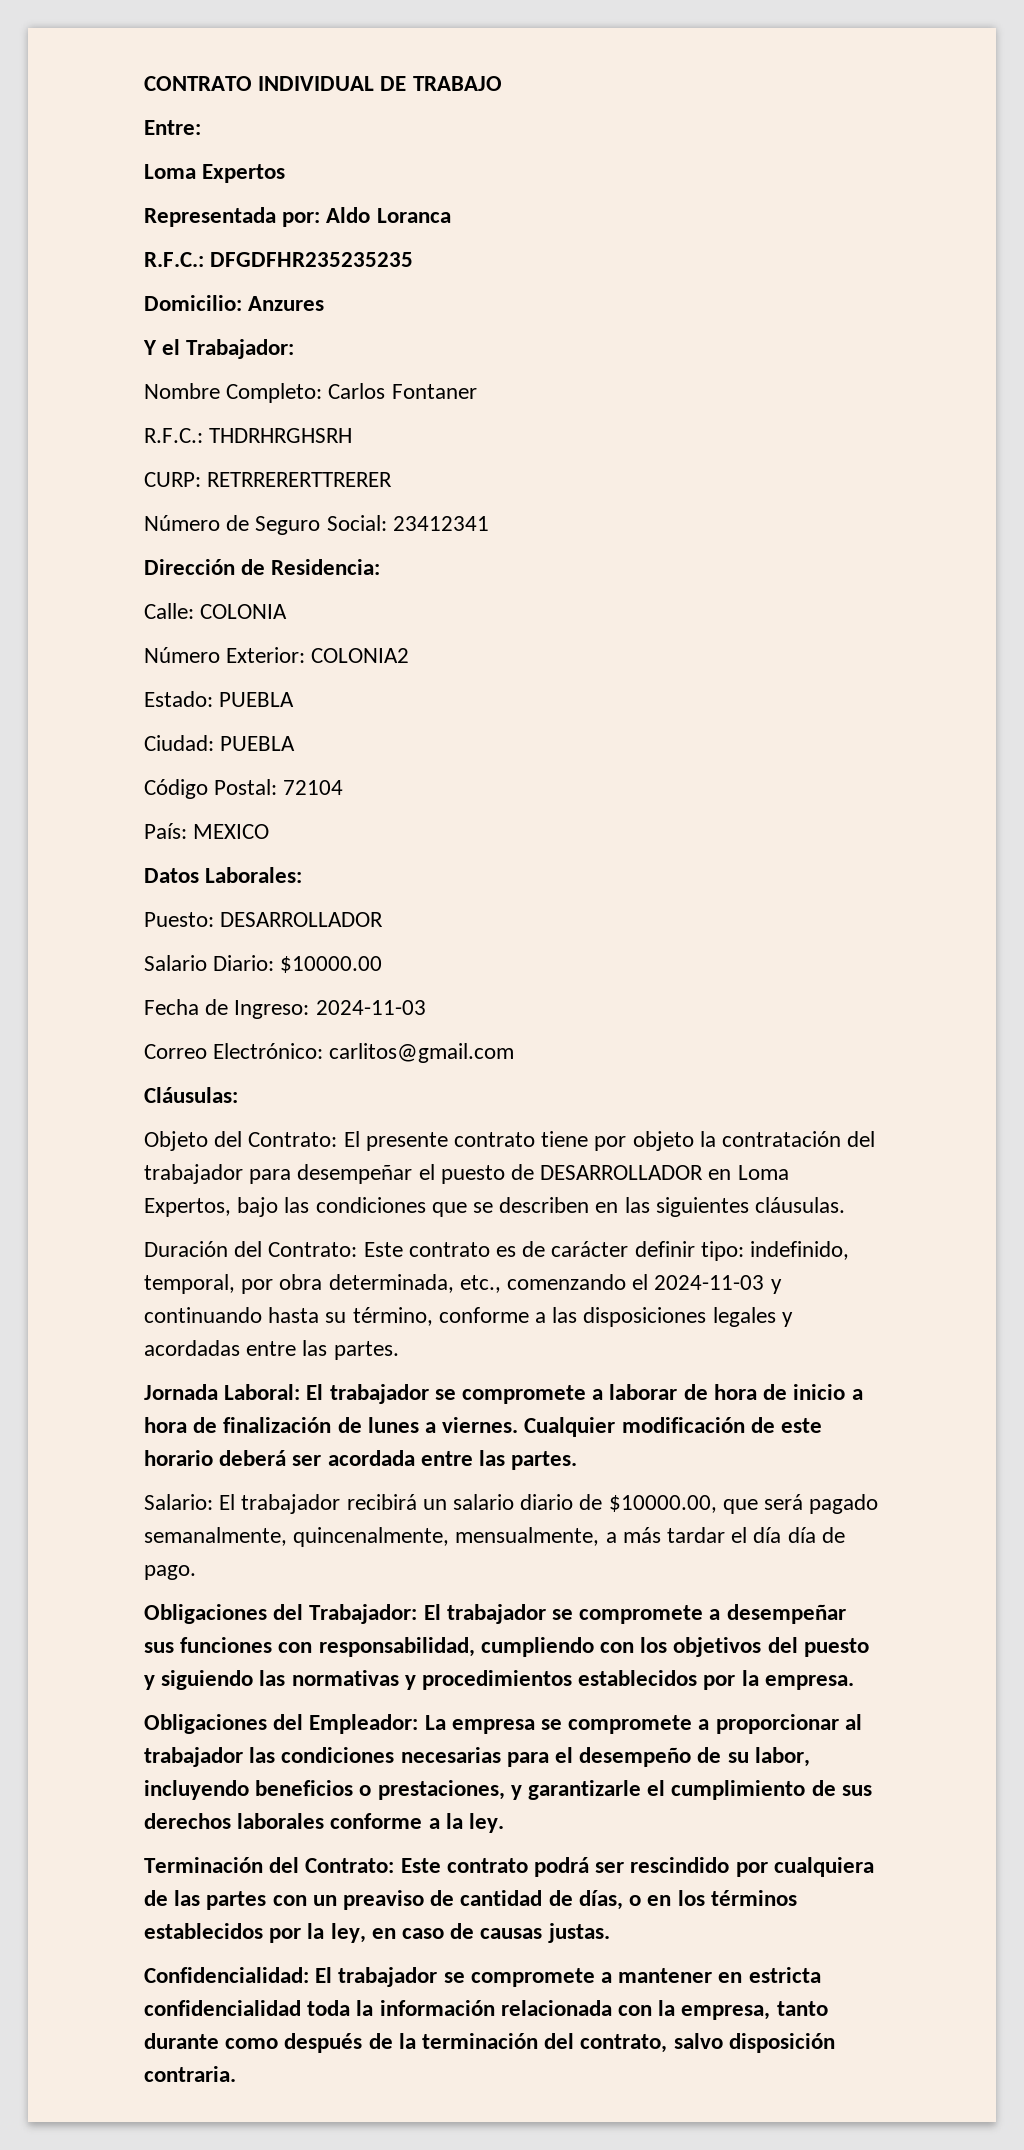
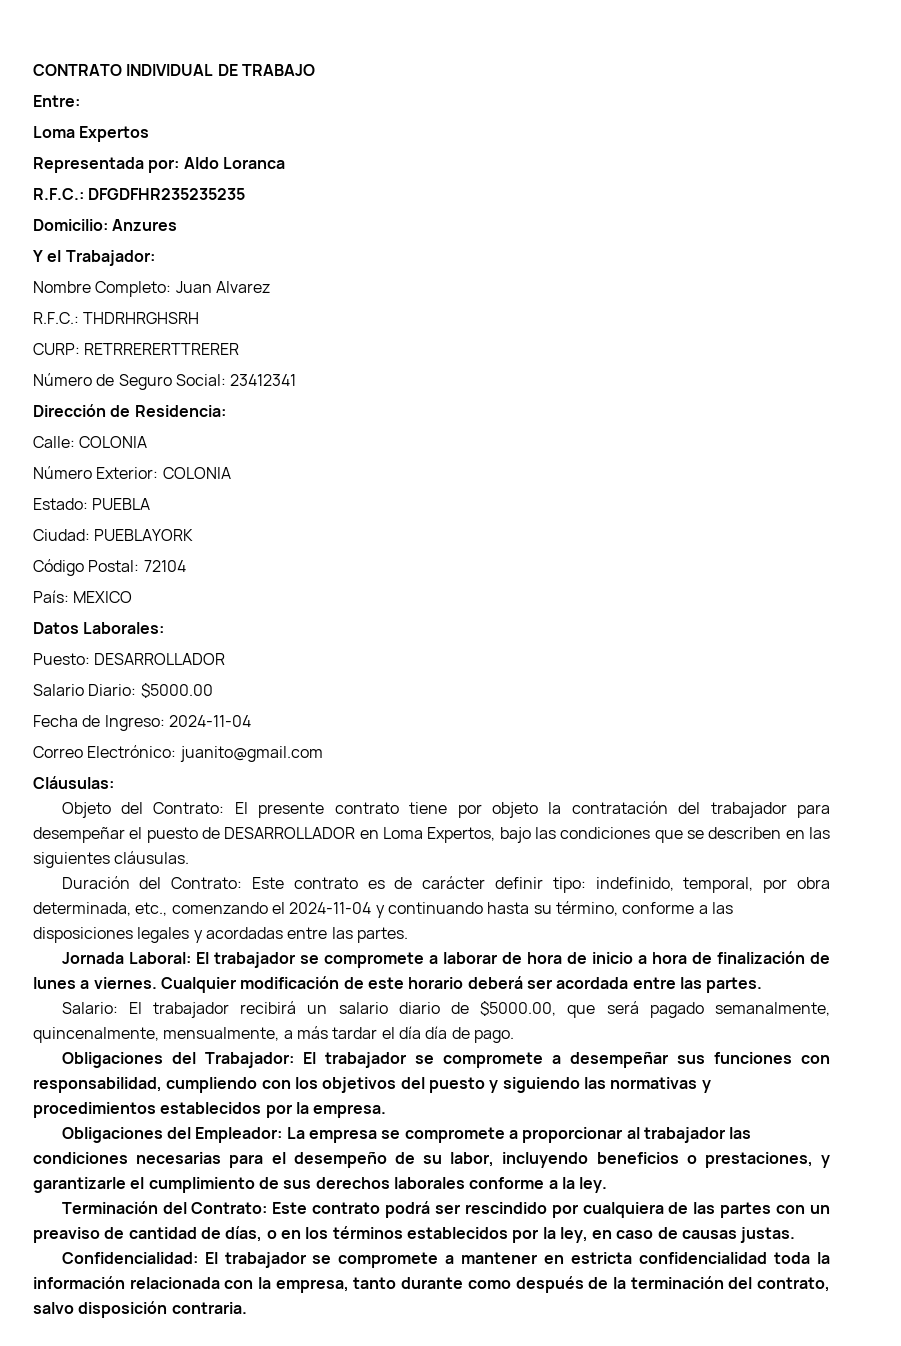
[328,383,477,399] Carlos Fontaner -> [175,281,270,293] Juan Alvarez
[311,648,410,663] COLONIA2 -> [162,467,231,479] COLONIA
[220,736,296,751] PUEBLA -> [94,529,194,541] PUEBLAYORK
[280,956,383,973] $10000.00 -> [140,683,213,698] $5000.00
[315,1000,426,1015] 2024-11-03 -> [168,715,251,727] 2024-11-04
[329,1043,515,1063] carlitos@gmail.com -> [179,746,323,762] juanito@gmail.com
[654,1275,765,1290] 2024-11-03 -> [289,902,372,914] 2024-11-04
[608,1495,717,1513] $10000.00, -> [480,1001,557,1016] $5000.00,

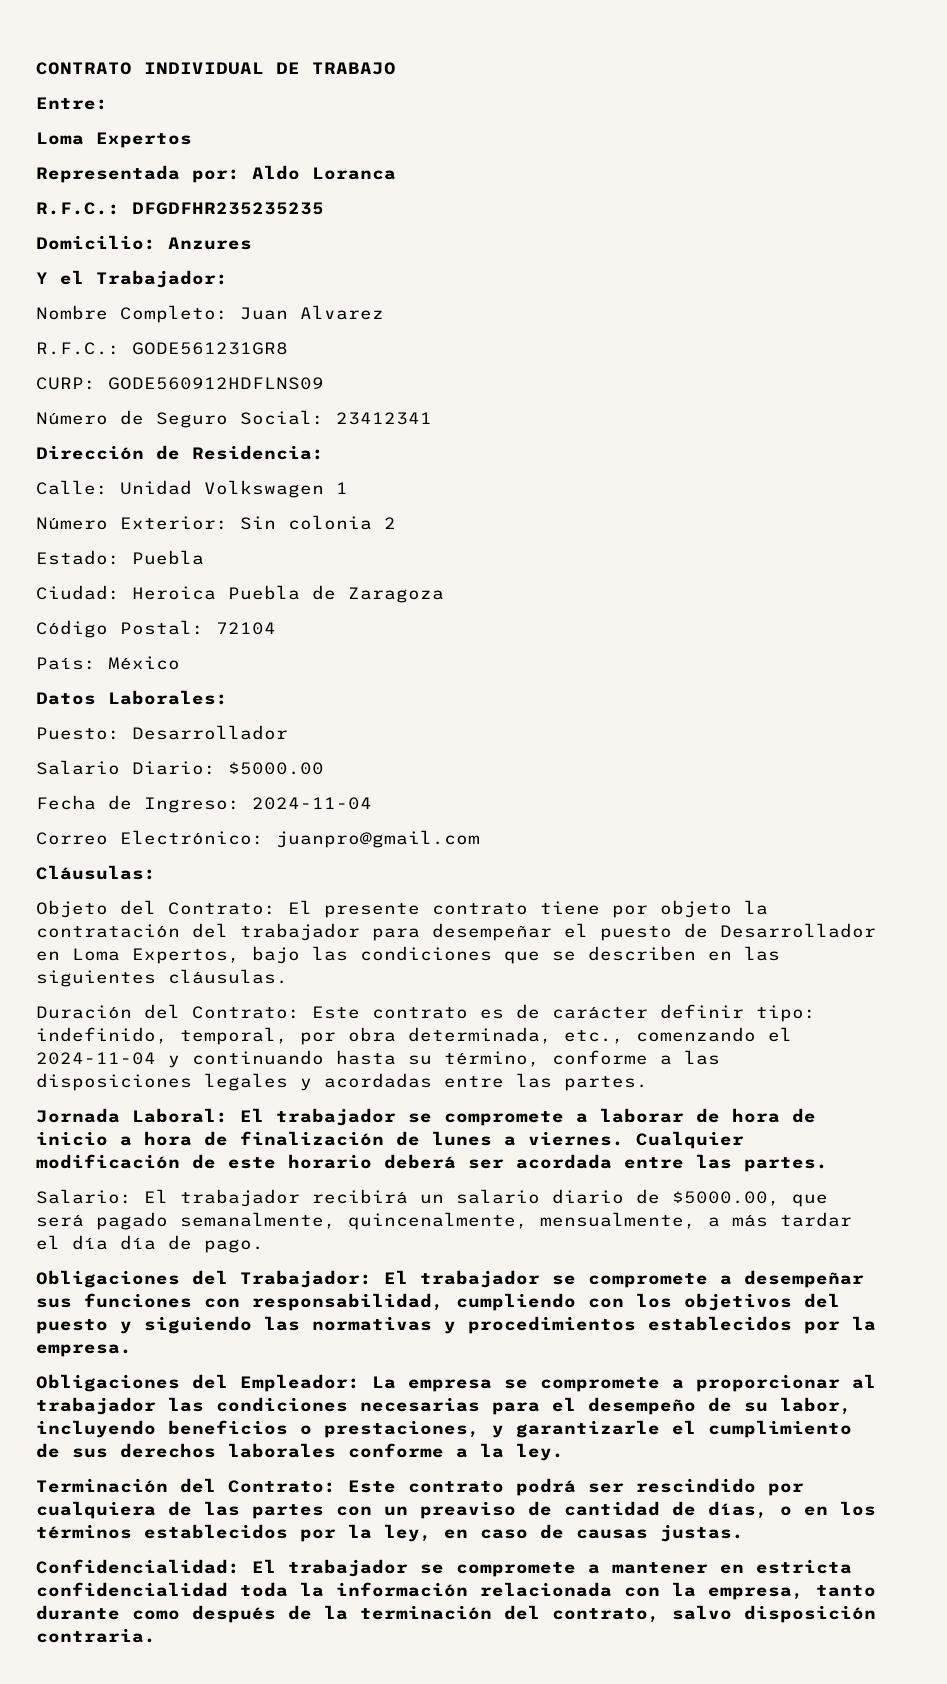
[83,312,200,324] THDRHRGHSRH -> [132,342,288,355] GODE561231GR8
[84,343,240,355] RETRRERERTTRERER -> [108,377,324,390] GODE560912HDFLNS09
[79,436,148,448] COLONIA -> [120,480,348,498] Unidad Volkswagen 1
[162,467,231,479] COLONIA -> [240,515,396,530] Sin colonia 2
[92,498,151,510] PUEBLA -> [132,550,204,565] Puebla
[94,529,194,541] PUEBLAYORK -> [132,585,444,603] Heroica Puebla de Zaragoza
[73,591,133,603] MEXICO -> [108,656,180,670] México
[94,653,226,665] DESARROLLADOR -> [132,725,288,740] Desarrollador
[179,746,323,762] juanito@gmail.com -> [276,830,480,848] juanpro@gmail.com
[224,827,356,839] DESARROLLADOR -> [720,923,876,938] Desarrollador

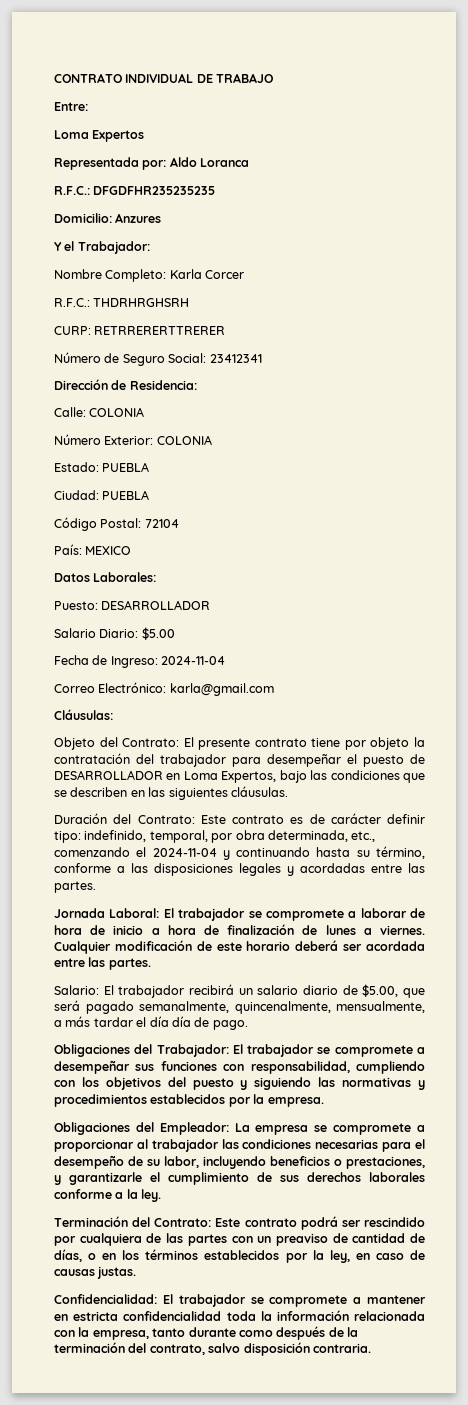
[240,305,384,320] [36,342,288,355] Juan Alvarez // R.F.C.: GODE561231GR8 -> [169,269,245,279] [54,298,190,307] Karla Corcer // R.F.C.: THDRHRGHSRH
[108,377,324,390] GODE560912HDFLNS09 -> [94,326,226,335] RETRRERERTTRERER
[120,480,348,498] Unidad Volkswagen 1 -> [89,407,145,417] COLONIA
[240,515,396,530] Sin colonia 2 -> [156,435,212,445] COLONIA
[132,550,204,565] Puebla -> [102,462,150,472] PUEBLA
[132,585,444,603] Heroica Puebla de Zaragoza -> [102,490,150,500] PUEBLA
[108,656,180,670] México -> [85,546,132,555] MEXICO
[132,725,288,740] Desarrollador -> [101,600,211,610] DESARROLLADOR
[228,762,324,775] $5000.00 -> [141,627,175,640] $5.00
[276,830,480,848] juanpro@gmail.com -> [169,683,274,696] karla@gmail.com
[720,923,876,938] Desarrollador -> [54,770,163,780] DESARROLLADOR
[672,1191,780,1206] $5000.00, -> [362,984,399,997] $5.00,

